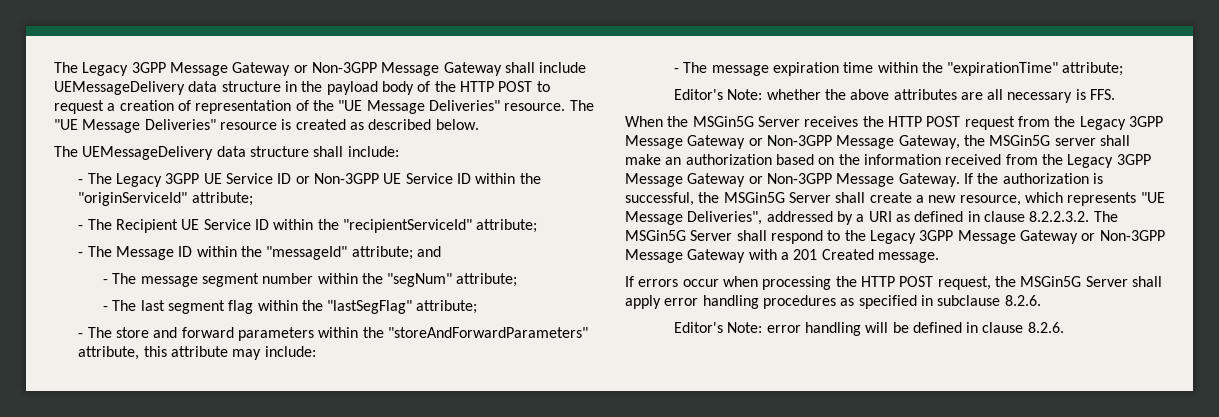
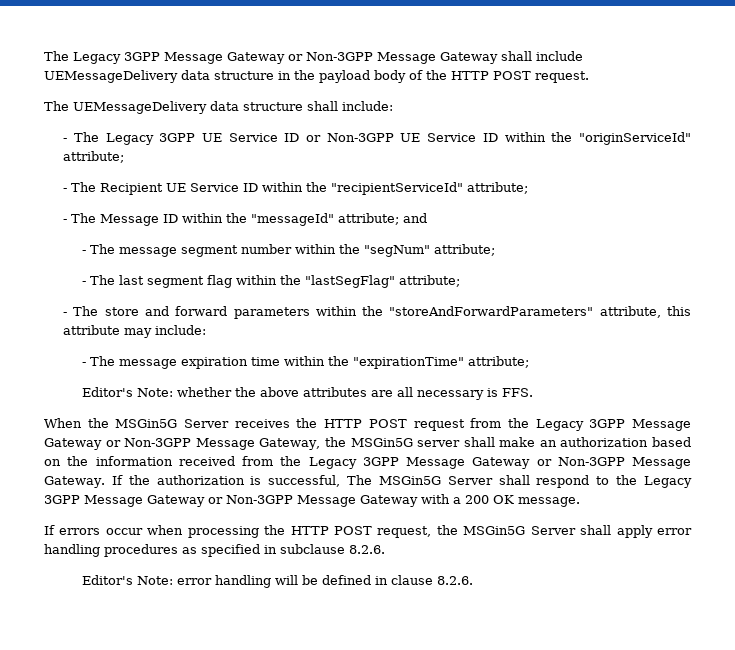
[536,81,550,92] [54,100,594,114] [54,119,479,133] to request a creation of representation of the "UE Message Deliveries" resource. The "UE Message Deliveries" resource is created as described below. -> [535,71,589,83] request.
[698,192,1165,206] [625,211,1090,225] the MSGin5G Server shall create a new resource, which represents "UE Message Deliveries", addressed by a URI as defined in clause 8.2.2.3.2. -> (341, 481) none
[793,249,874,260] 201 Created -> [465,495,514,504] 200 OK

